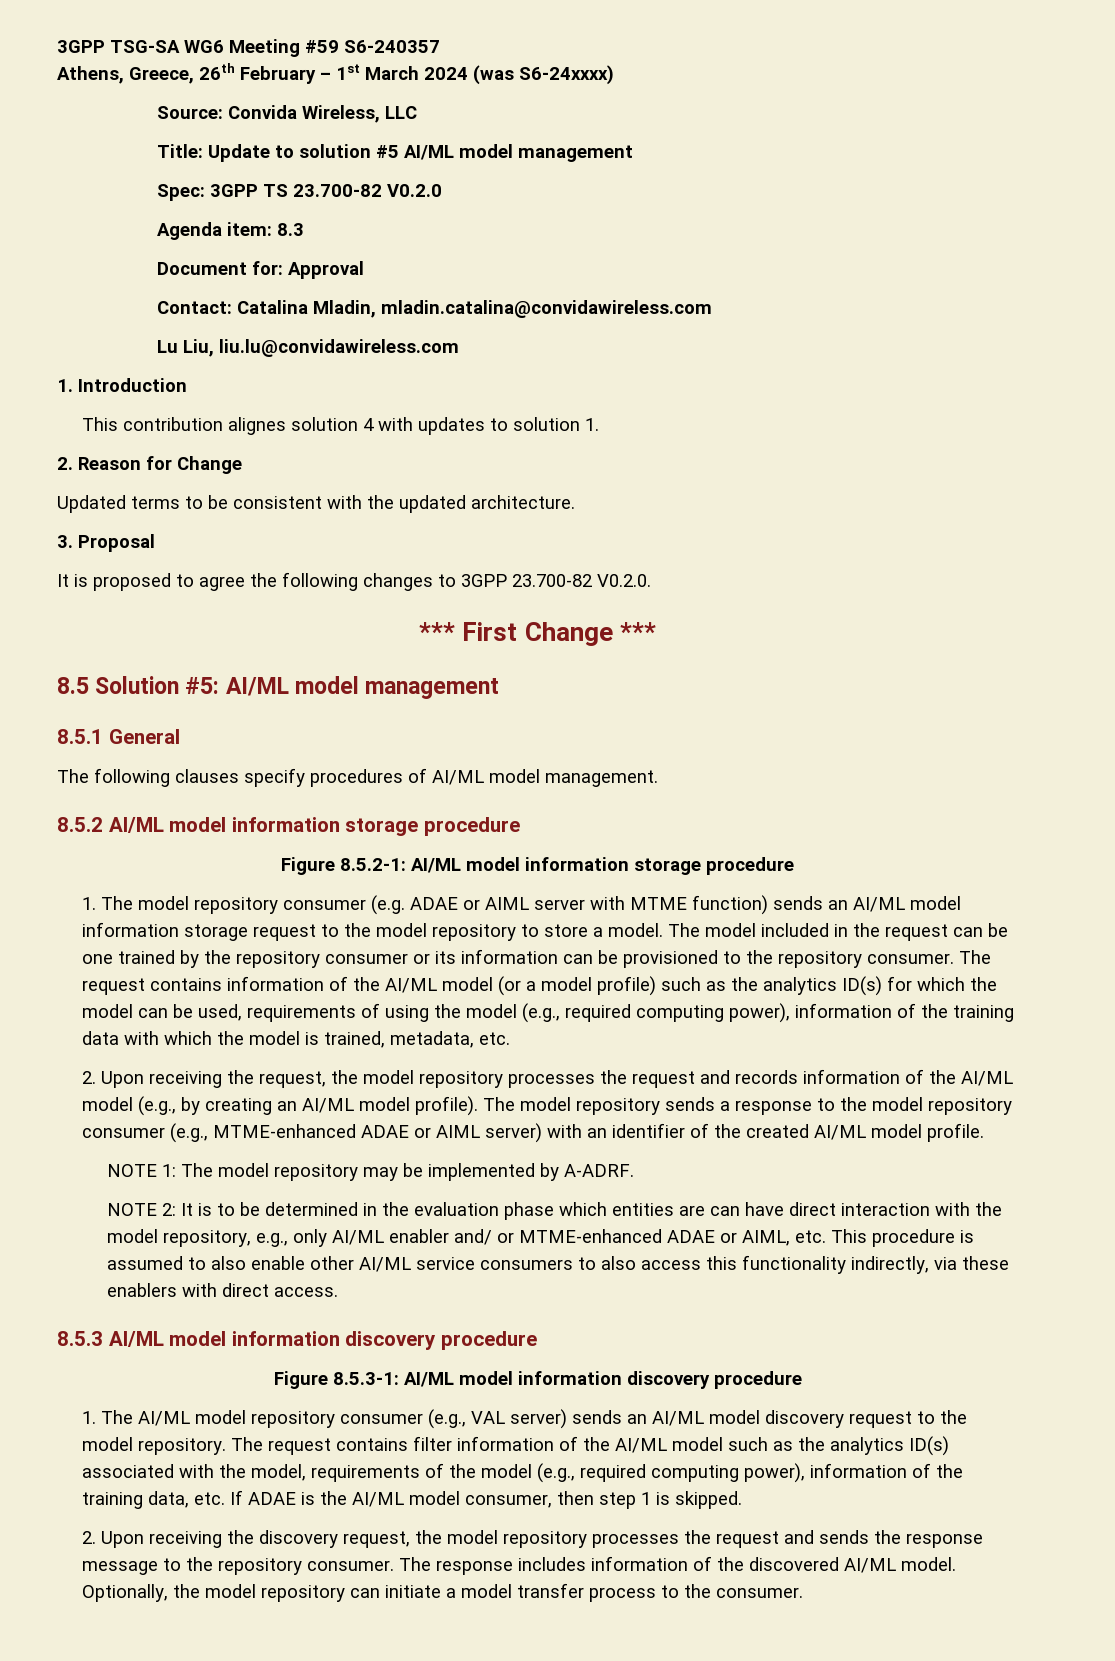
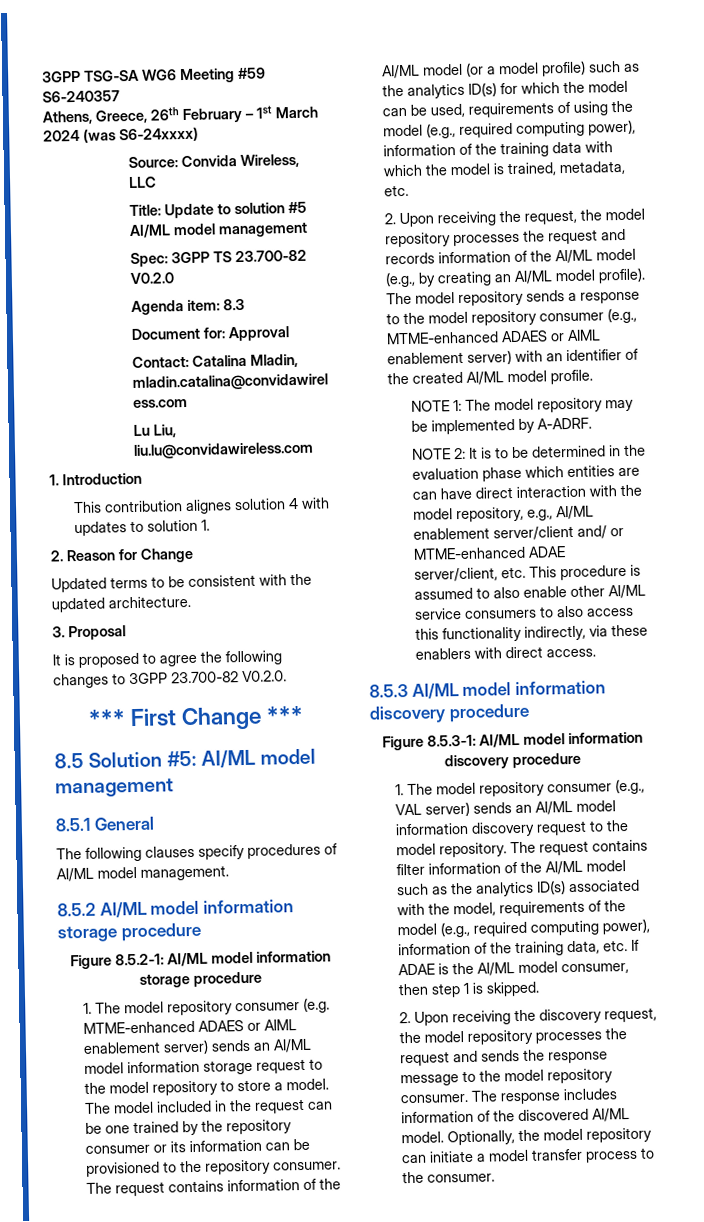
[409,895,768,915] ADAE or AIML server with MTME function) -> [82,1019,297,1035] [82,1039,209,1055] MTME-enhanced ADAES or AIML enablement server)
[360,1125,480,1138] ADAE or AIML -> [500,329,601,343] [386,351,464,365] ADAES or AIML enablement
[292,1229,449,1247] only AI/ML enabler -> [556,505,595,520] [413,525,575,541] AI/ML enablement server/client
[719,1230,790,1246] or AIML, -> [414,567,499,582] server/client,
[137,1411,190,1426] AI/ML -> (433, 789) none
(760, 1417) none -> [394,822,469,836] information
(213, 1564) none -> [503,1069,544,1082] model

